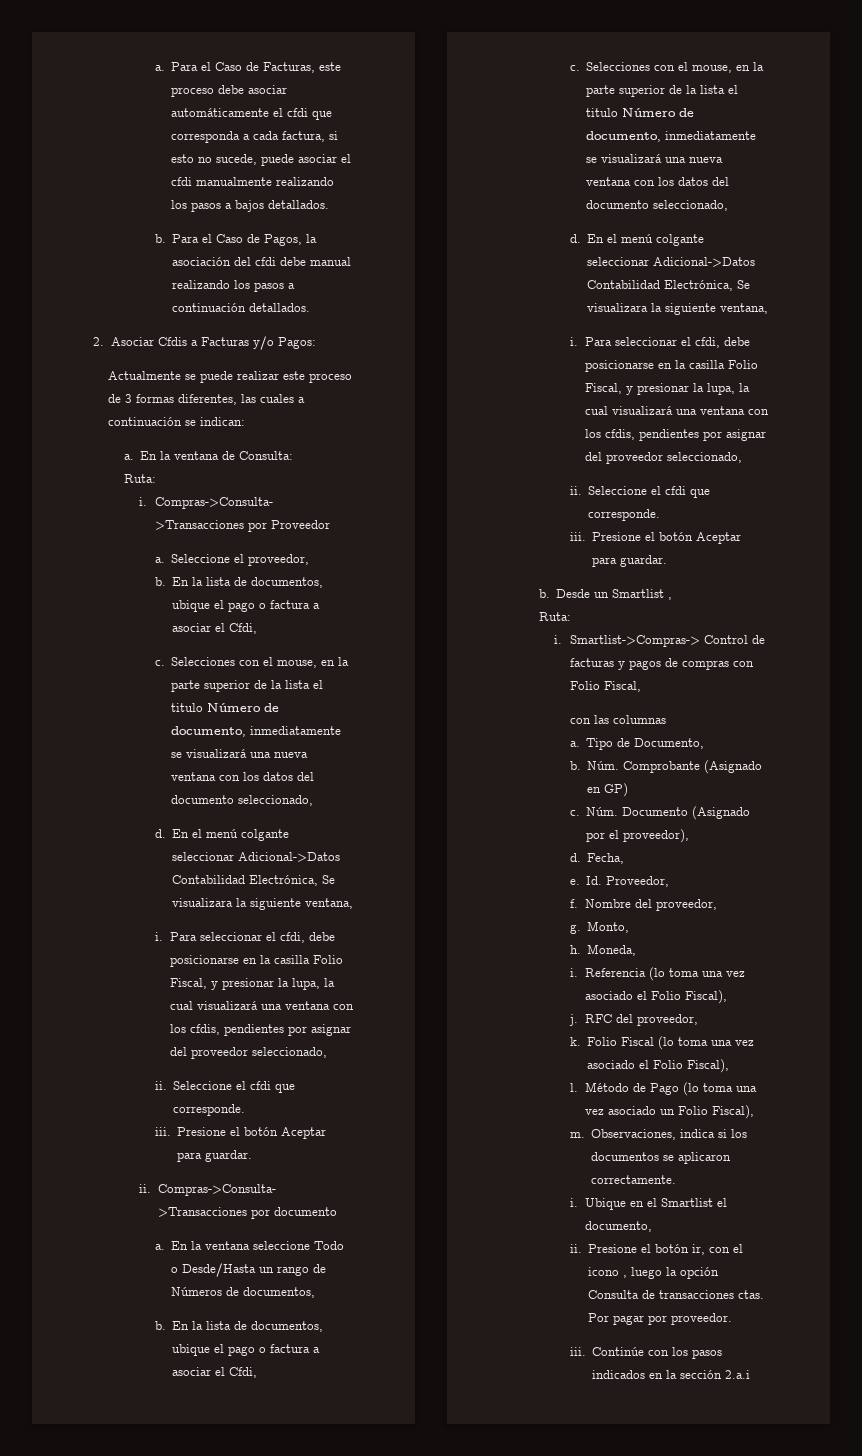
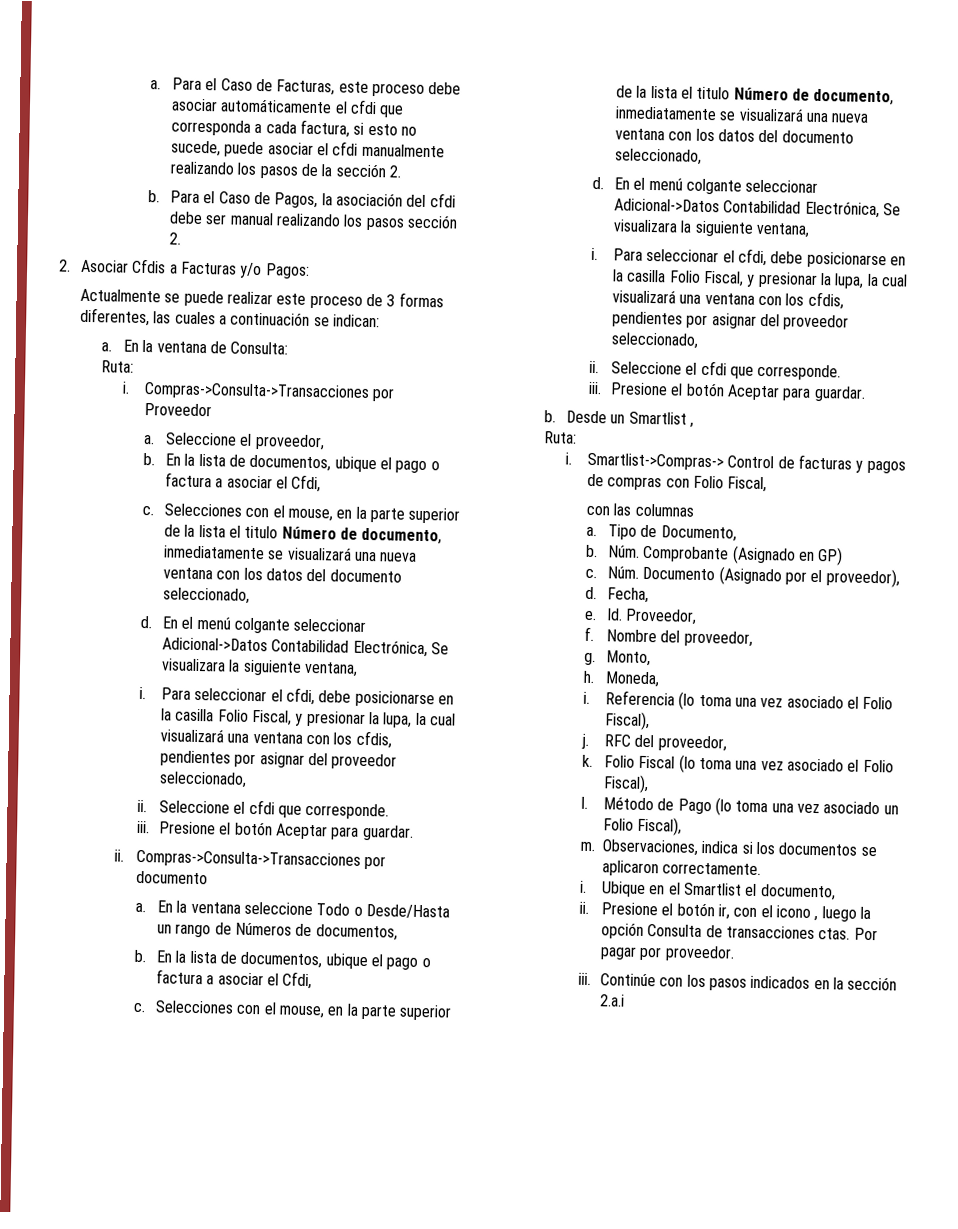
[225,200,330,212] a bajos detallados. -> [301,163,402,178] de la sección 2.
(307, 261) none -> [205,214,228,225] ser
[288,283,296,289] [172,303,311,312] a continuación detallados. -> [407,214,459,229] [169,232,182,245] sección 2.

